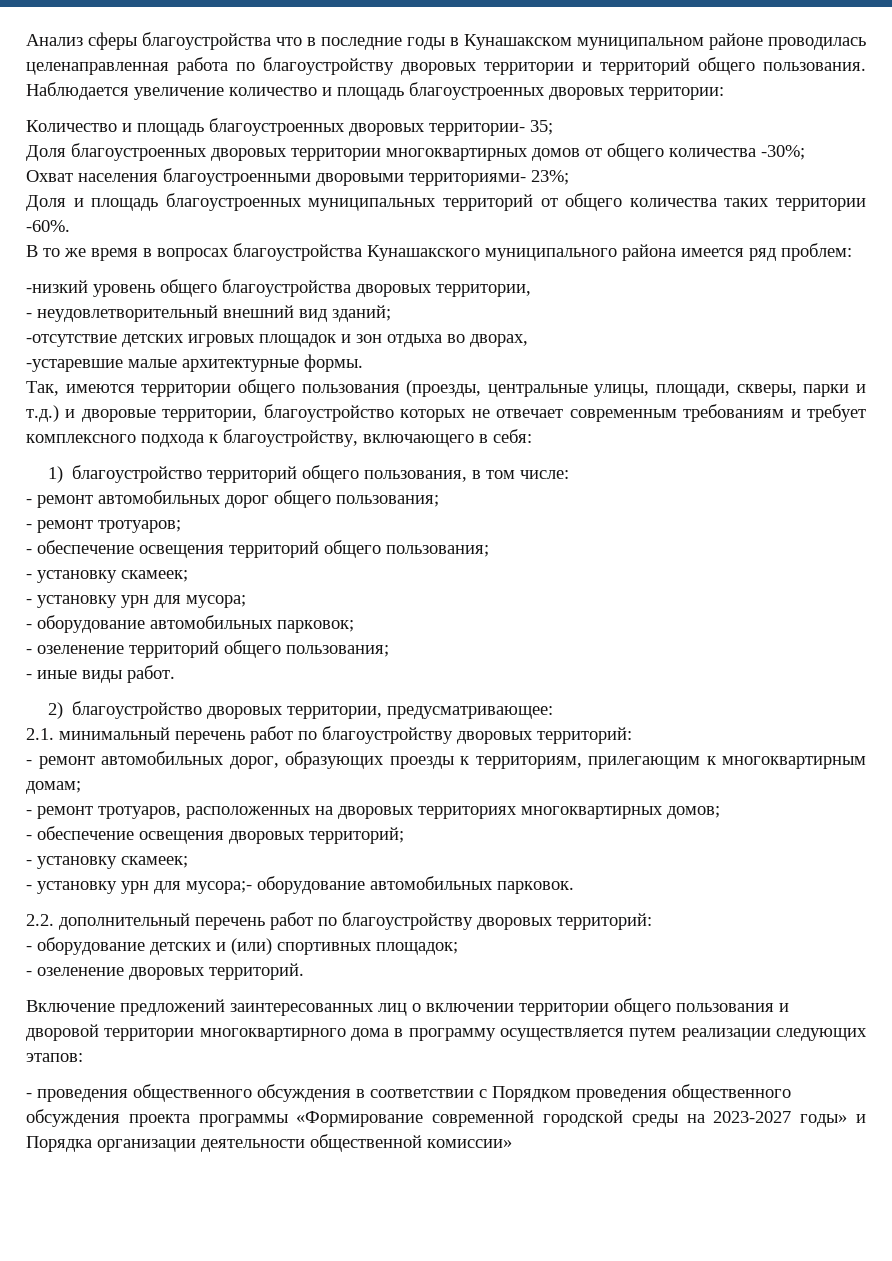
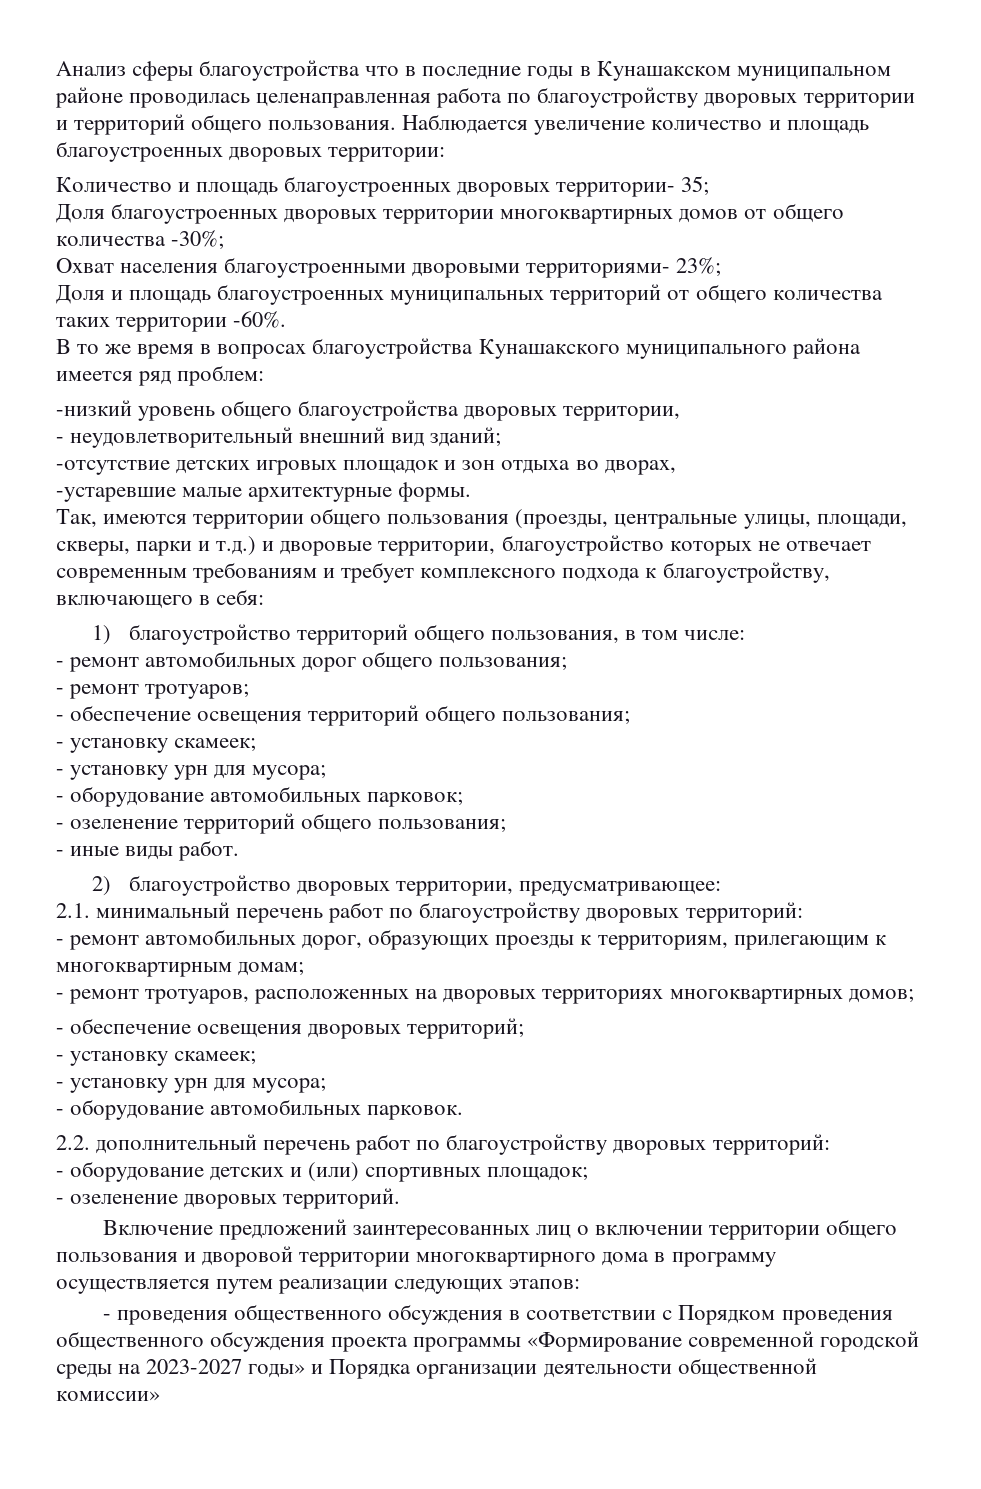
[186,881,252,894] мусора;- -> [252,1078,327,1093] [56,1109,64,1115] мусора; // -

